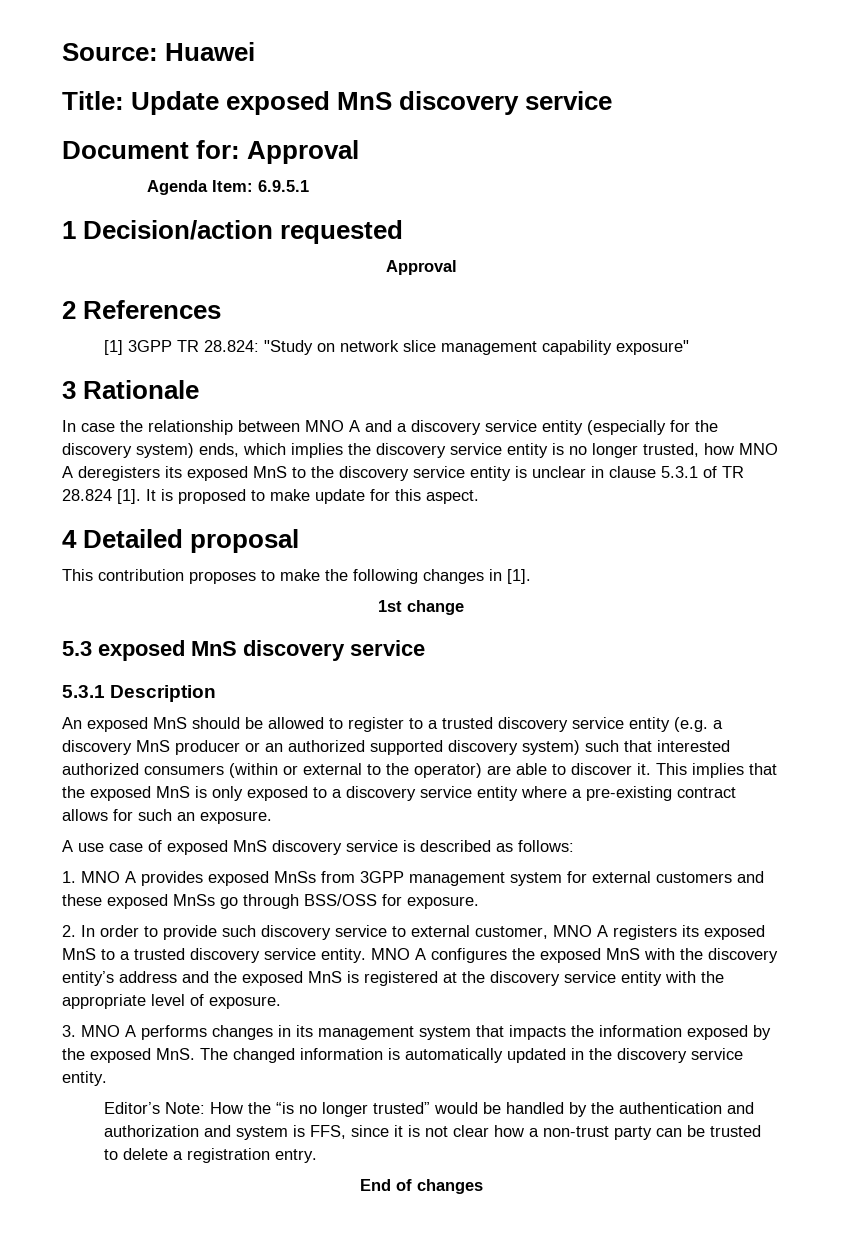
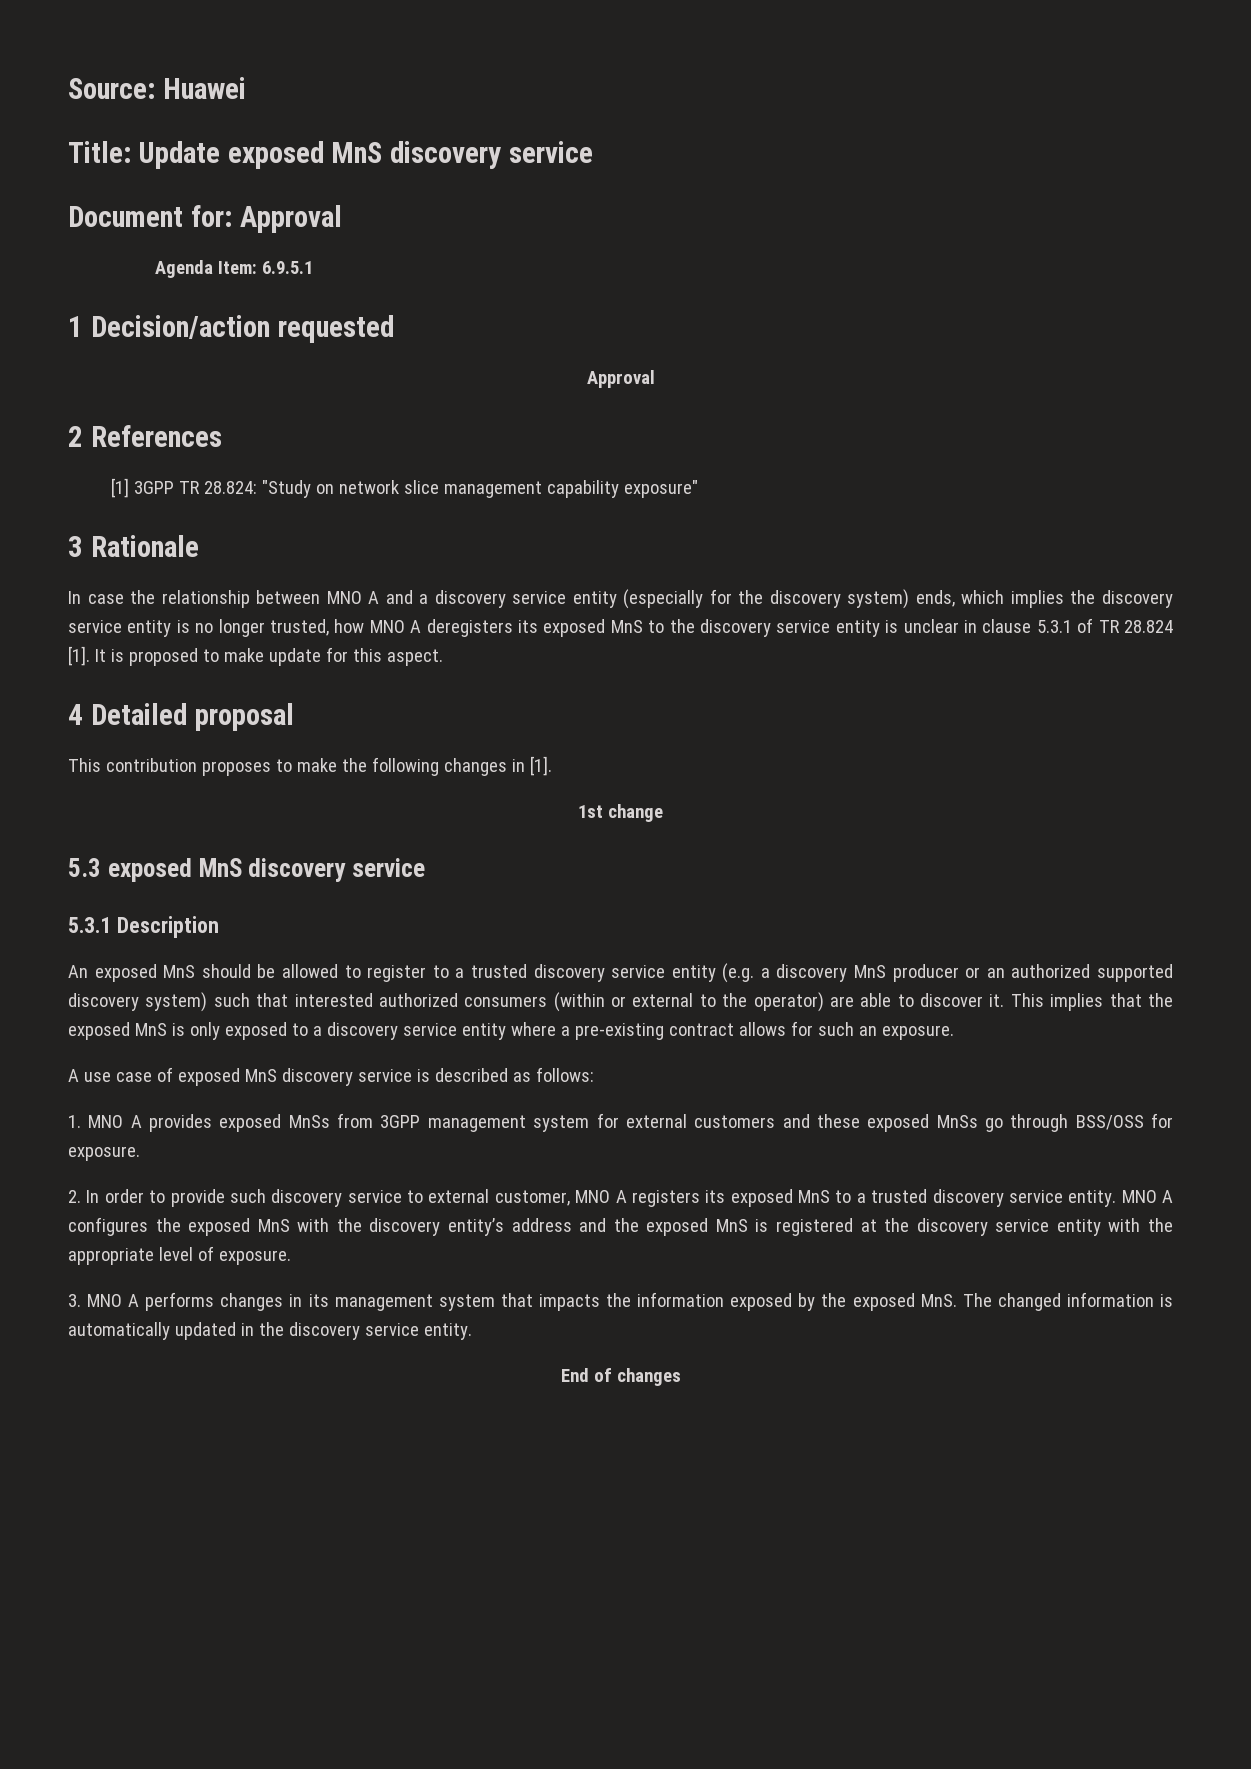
[104,1102,755,1117] [104,1125,762,1140] [104,1148,318,1163] // Editor’s Note: How the “is no longer trusted” would be handled by the authentication and authorization and system is FFS, since it is not clear how a non-trust party can be trusted to delete a registration entry. -> (472, 1331) none

